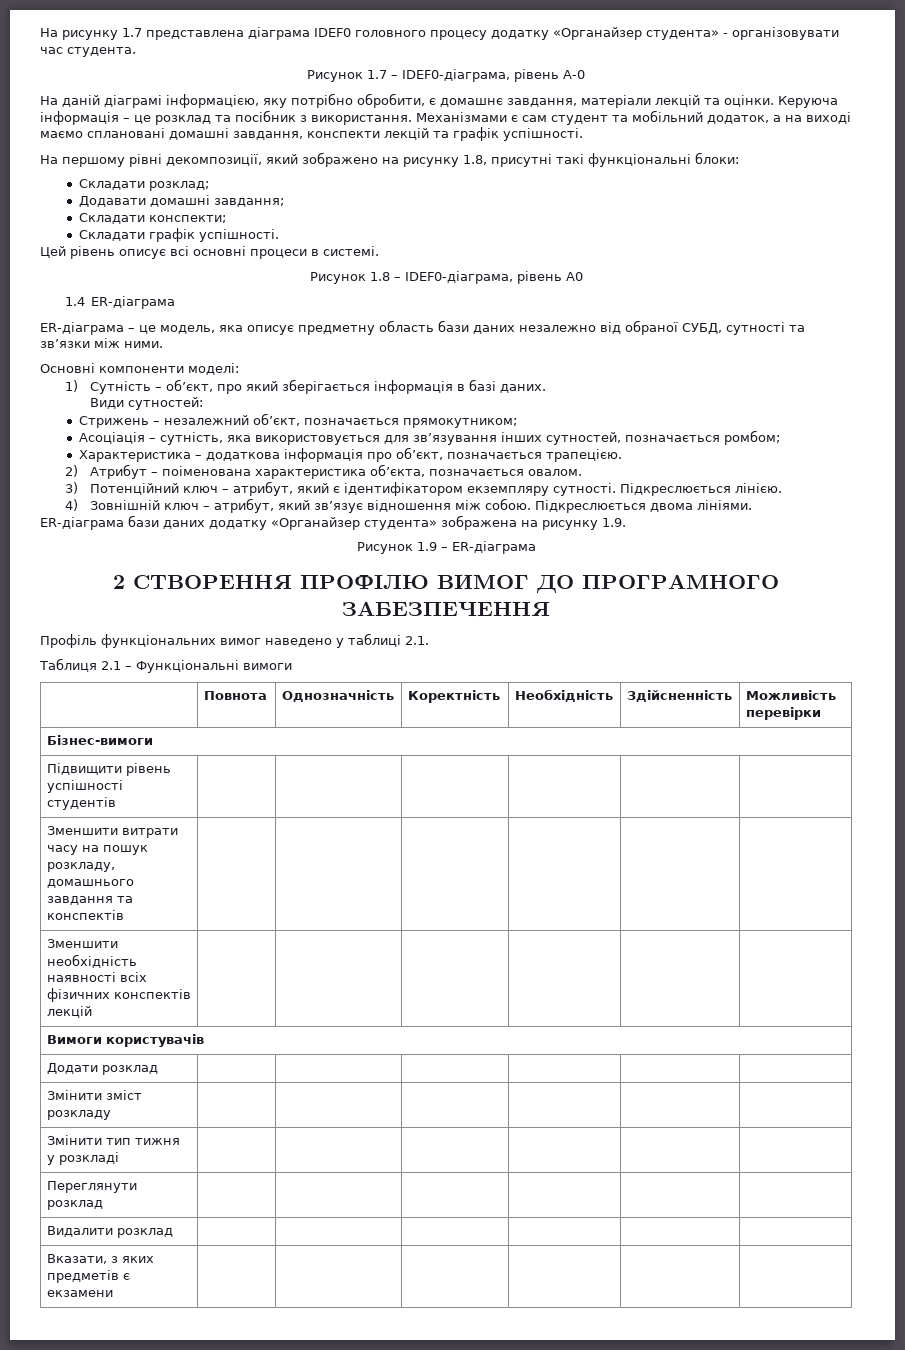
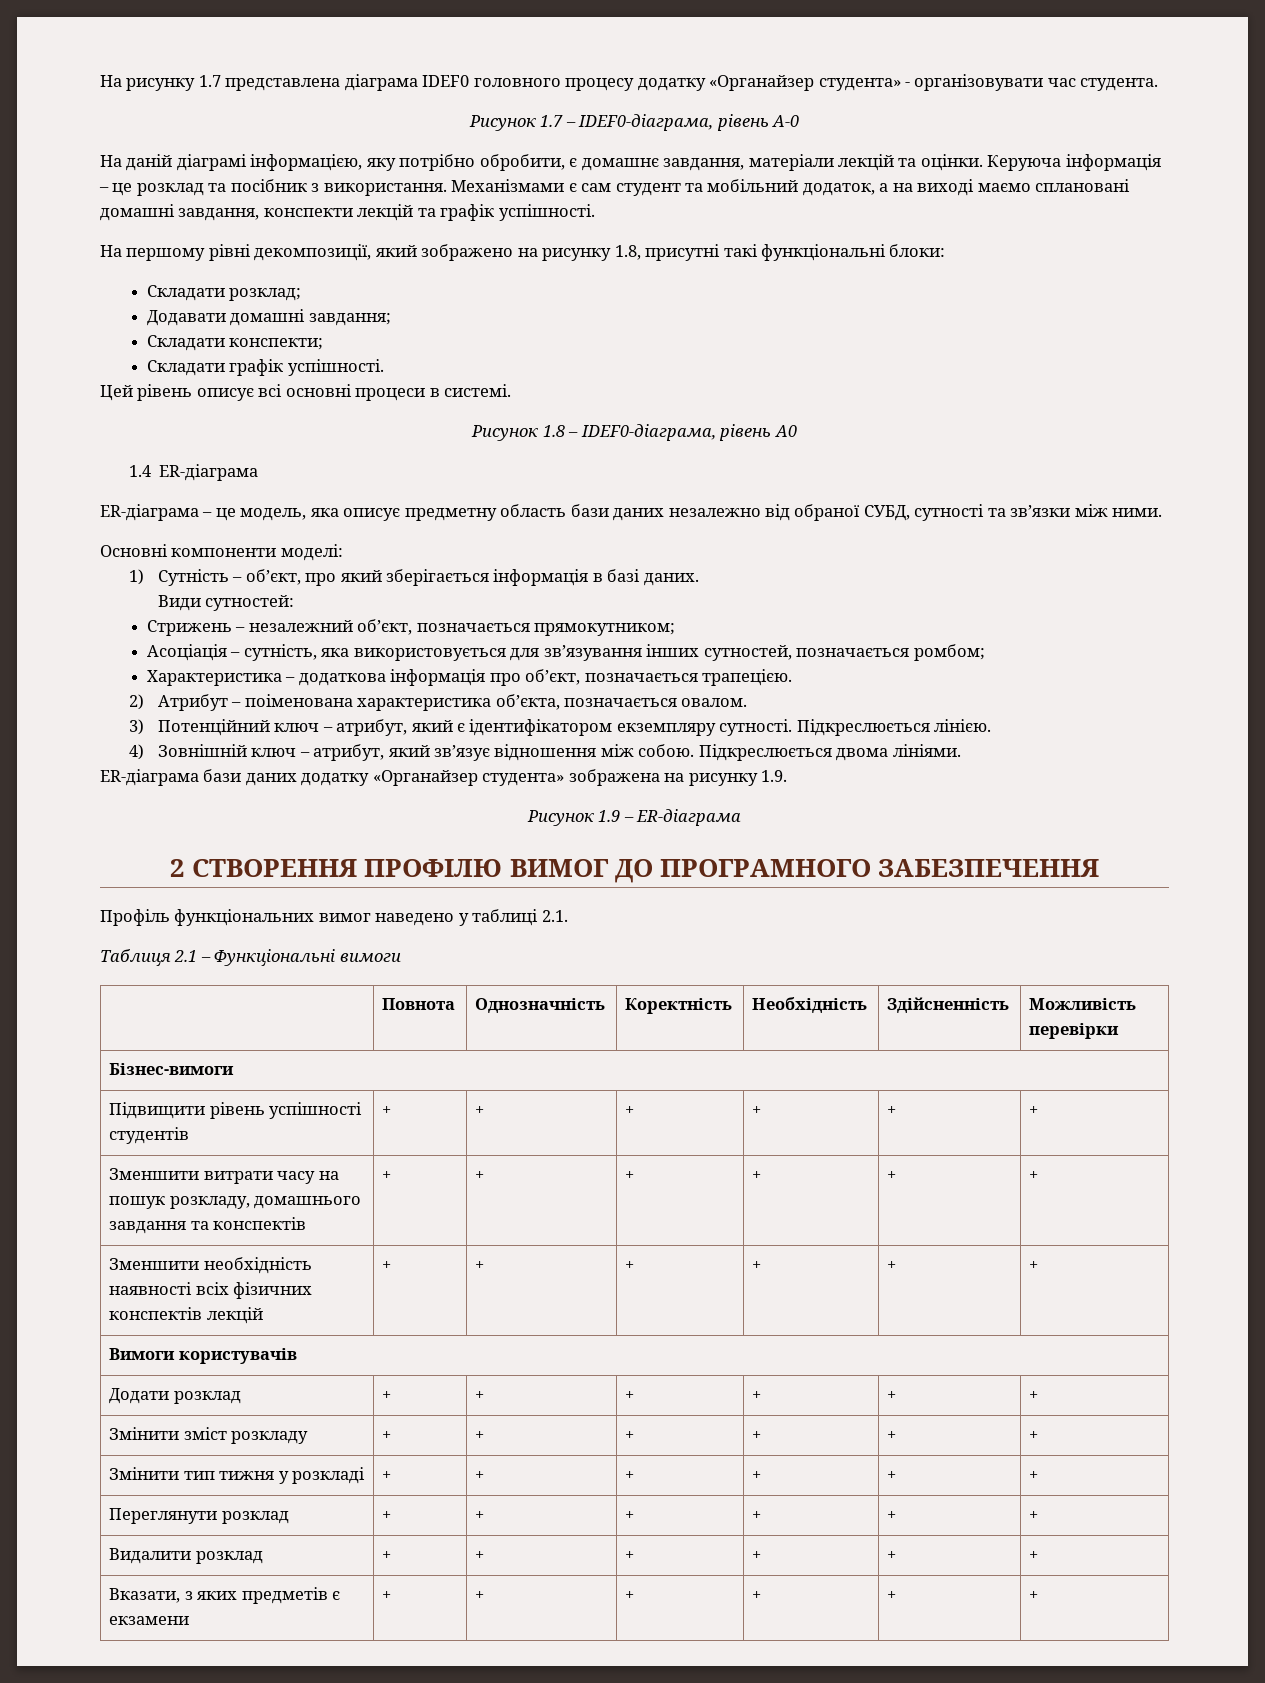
(116, 803) | | | | | -> [382,1106,392,1115] [475,1106,485,1115] [625,1106,635,1115] [752,1106,762,1115] [887,1106,897,1115] [1029,1106,1039,1115] + | + | + | + | + | +
(124, 915) | | | | | -> [382,1171,392,1180] [475,1171,485,1180] [625,1171,635,1180] [752,1171,762,1180] [887,1171,897,1180] [1029,1171,1039,1180] + | + | + | + | + | +
[46,1034,204,1047] [46,1063,158,1075] [46,1090,142,1100] [46,1110,111,1120] | | | | | // Вимоги користувачів // Додати розклад | | | | | | // Змінити зміст розкладу | | | | | | -> [382,1261,392,1270] [475,1261,485,1270] [625,1261,635,1270] [752,1261,762,1270] [887,1261,897,1270] [1029,1261,1039,1270] [109,1348,297,1364] [109,1388,241,1404] [382,1391,392,1400] [475,1391,485,1400] [625,1391,635,1400] [752,1391,762,1400] [887,1391,897,1400] [1029,1391,1039,1400] [109,1427,309,1444] [382,1431,392,1440] [475,1431,485,1440] [625,1431,635,1440] [752,1431,762,1440] [887,1431,897,1440] [1029,1431,1039,1440] + | + | + | + | + | + // Вимоги користувачів // Додати розклад | + | + | + | + | + | + // Змінити зміст розкладу | + | + | + | + | + | +
[46,1181,137,1193] [46,1200,103,1210] [46,1226,173,1238] | | | | | // Переглянути розклад | | | | | | // Видалити розклад | | | | | | -> [382,1471,392,1480] [475,1471,485,1480] [625,1471,635,1480] [752,1471,762,1480] [887,1471,897,1480] [1029,1471,1039,1480] [109,1508,289,1524] [382,1511,392,1520] [475,1511,485,1520] [625,1511,635,1520] [752,1511,762,1520] [887,1511,897,1520] [1029,1511,1039,1520] [109,1548,263,1564] [382,1551,392,1560] [475,1551,485,1560] [625,1551,635,1560] [752,1551,762,1560] [887,1551,897,1560] [1029,1551,1039,1560] + | + | + | + | + | + // Переглянути розклад | + | + | + | + | + | + // Видалити розклад | + | + | + | + | + | +
(113, 1293) | | | | | -> [382,1591,392,1600] [475,1591,485,1600] [625,1591,635,1600] [752,1591,762,1600] [887,1591,897,1600] [1029,1591,1039,1600] + | + | + | + | + | +

